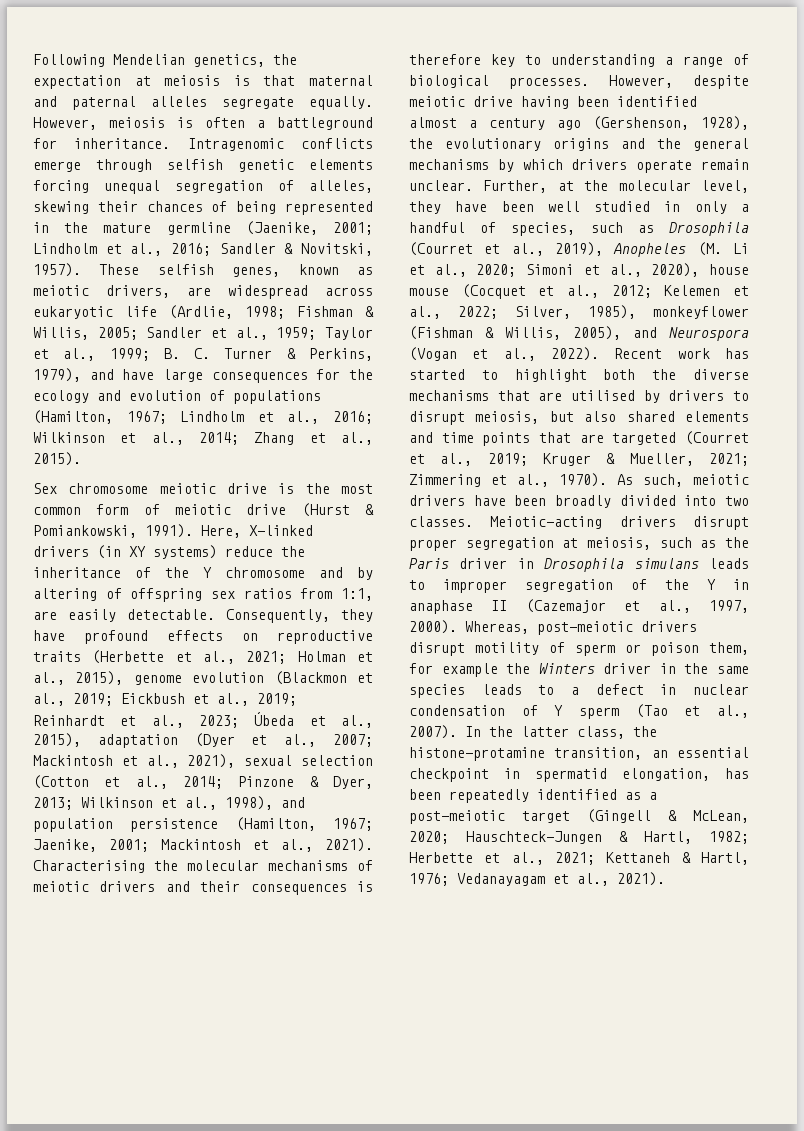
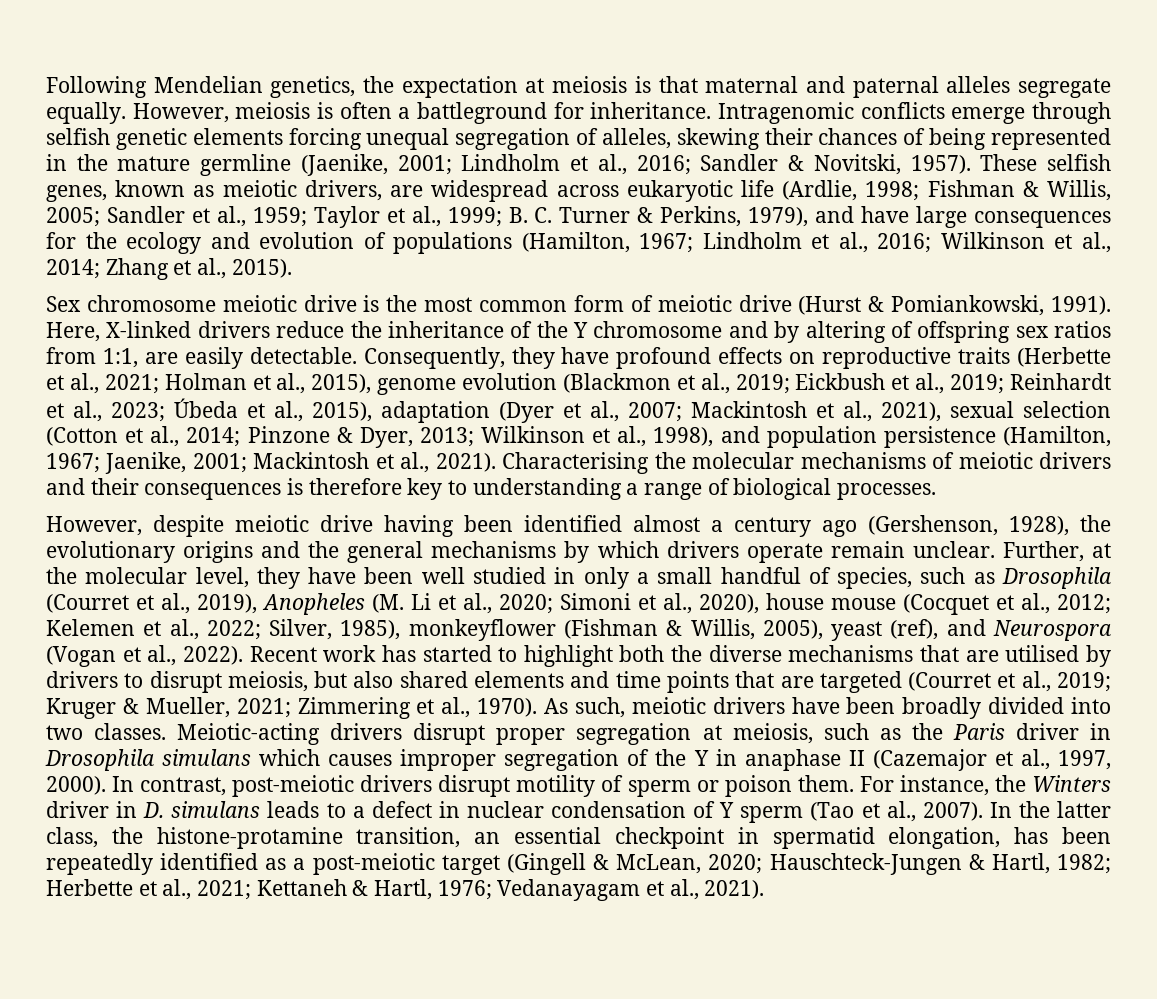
[97,545,217,559] (in XY systems) -> (270, 329) none
(589, 83) none -> (937, 491) //
(749, 208) none -> [657,567,713,584] small
(621, 333) none -> [831,619,939,641] yeast (ref),
[709,558,749,569] [409,580,425,590] leads to -> [259,749,393,766] which causes
[465,621,529,634] Whereas, -> [112,776,227,796] In contrast,
[709,642,749,655] [409,663,498,677] them, for example -> [797,775,989,796] them. For instance,
[684,663,749,674] [409,684,465,698] the same species -> [143,801,261,818] D. simulans

